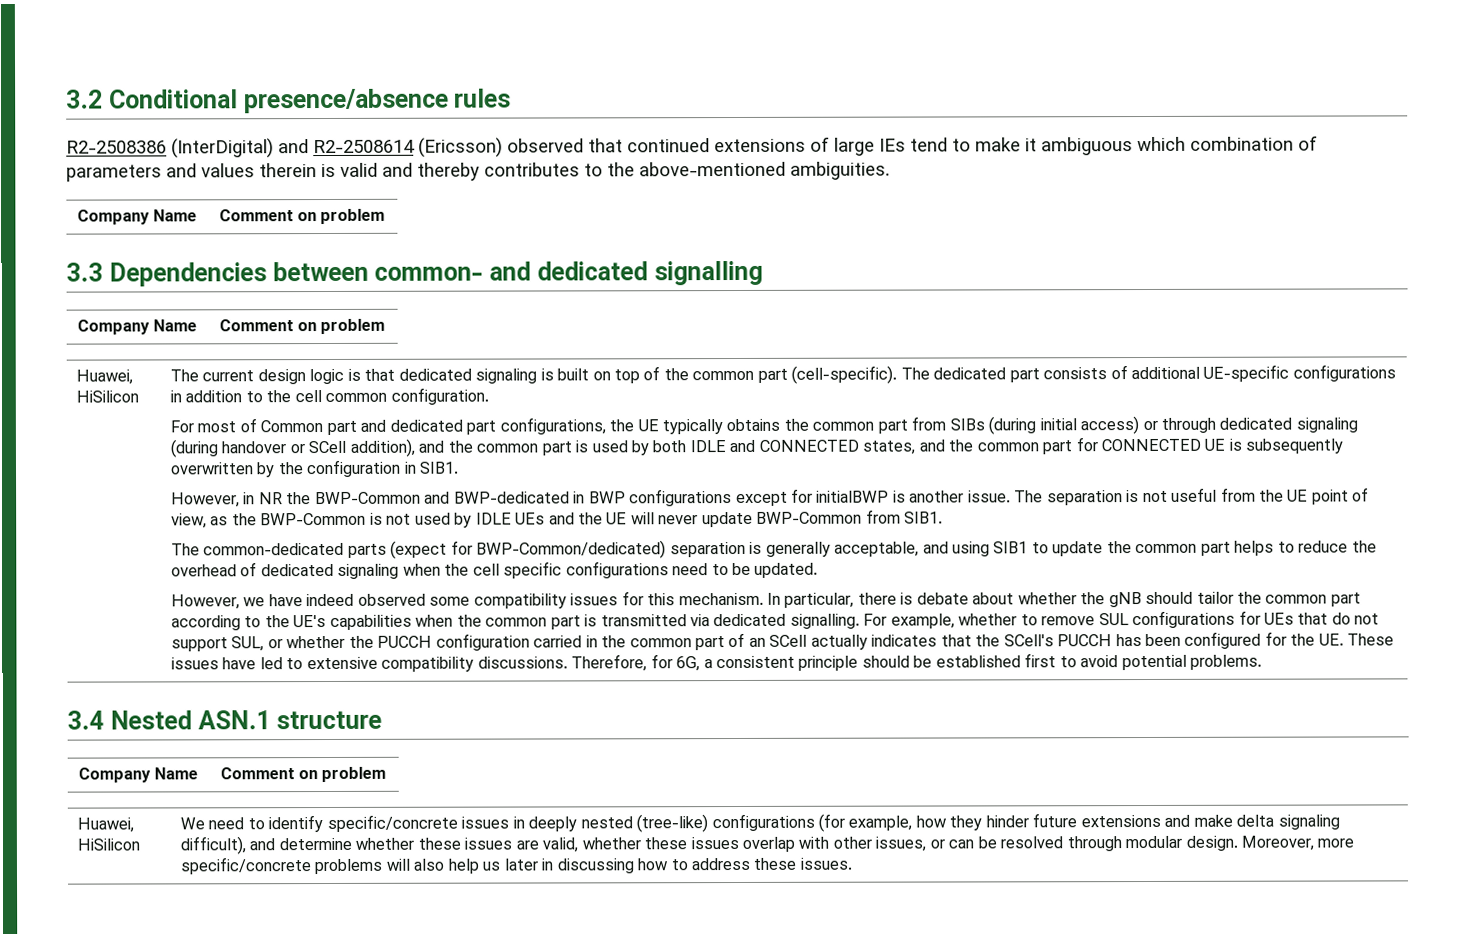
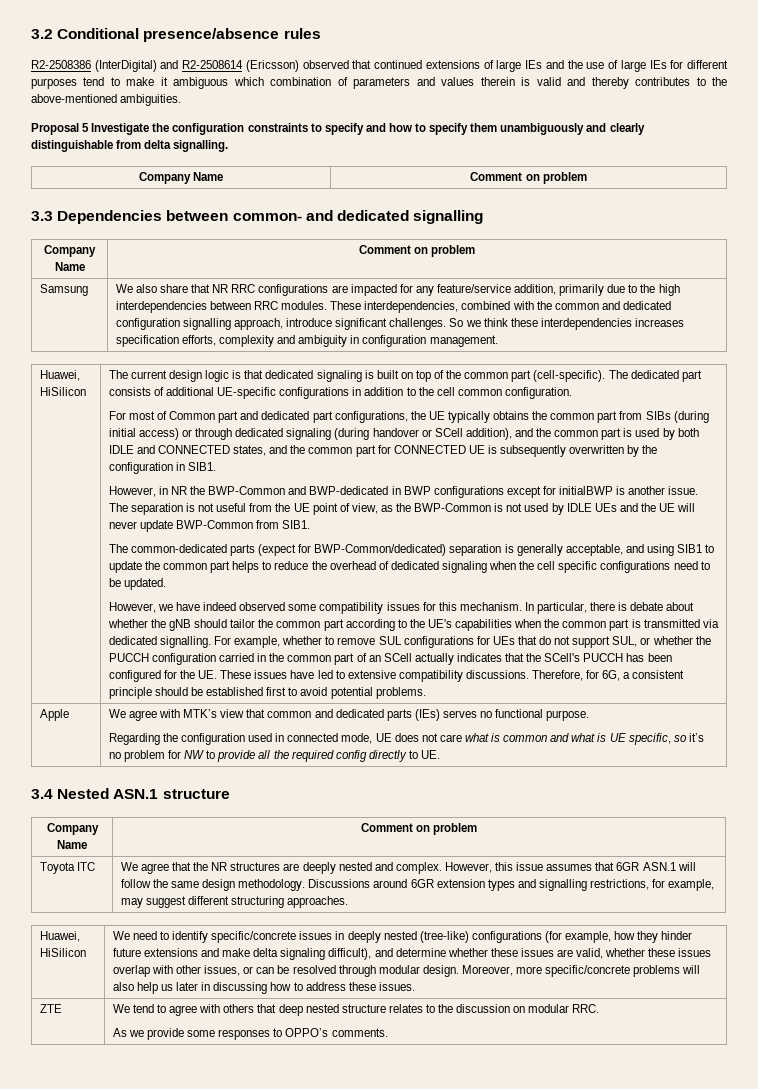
(906, 145) none -> [545,60,728,72] [31,78,77,89] and the use of large IEs for different purposes
(890, 170) none -> [31,123,645,135] [31,140,229,152] // Proposal 5 Investigate the configuration constraints to specify and how to specify them unambiguously and clearly distinguishable from delta signalling.
(386, 326) none -> [39,284,88,296] [115,284,680,296] [115,301,671,313] [115,318,684,330] [115,335,498,347] // Samsung | We also share that NR RRC configurations are impacted for any feature/service addition, primarily due to the high interdependencies between RRC modules. These interdependencies, combined with the common and dedicated configuration signalling approach, introduce significant challenges. So we think these interdependencies increases specification efforts, complexity and ambiguity in configuration management.
(1263, 662) none -> [39,709,69,721] [108,709,590,721] [108,733,704,745] [108,750,441,762] // Apple | We agree with MTK’s view that common and dedicated parts (IEs) serves no functional purpose. // Regarding the configuration used in connected mode, UE does not care what is common and what is UE specific, so it’s no problem for NW to provide all the required config directly to UE.
(387, 774) none -> [39,862,95,874] [120,862,696,874] [120,879,715,891] [120,896,349,908] // Toyota ITC | We agree that the NR structures are deeply nested and complex. However, this issue assumes that 6GR ASN.1 will follow the same design methodology. Discussions around 6GR extension types and signalling restrictions, for example, may suggest different structuring approaches.
(852, 863) none -> [39,1004,62,1013] [112,1004,600,1016] [112,1028,388,1040] // ZTE | We tend to agree with others that deep nested structure relates to the discussion on modular RRC. // As we provide some responses to OPPO’s comments.

